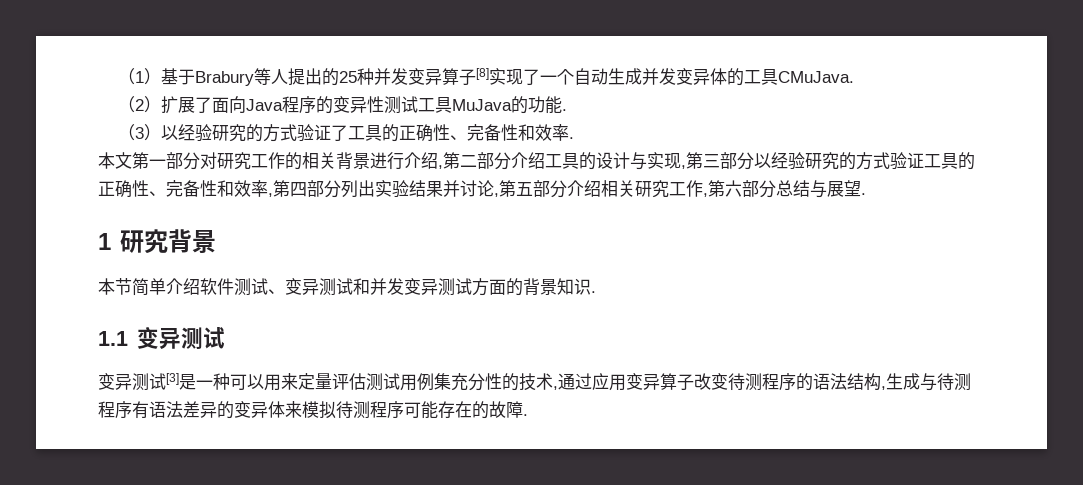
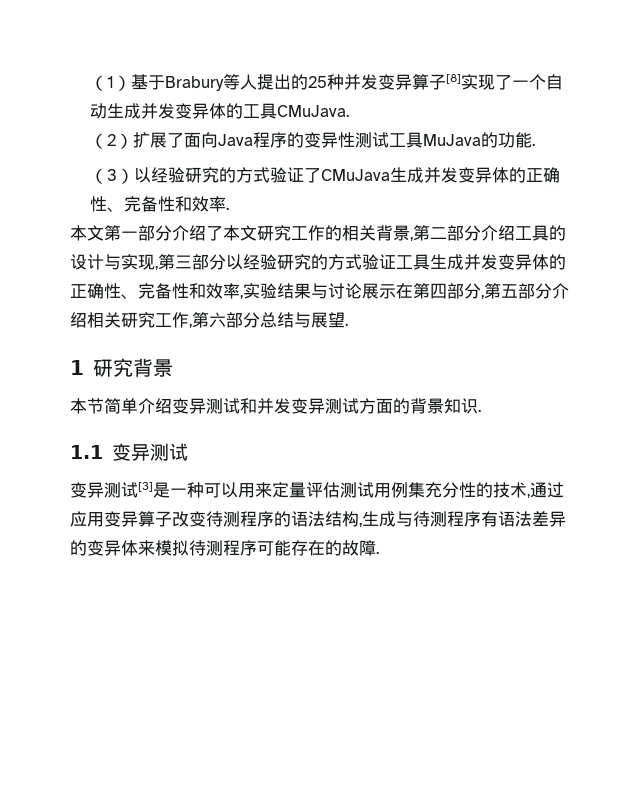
[348,125,383,141] 工具 -> [321,167,510,183] CMuJava生成并发变异体
[200,152,217,169] 对 -> [172,225,257,241] 介绍了本文
[370,152,438,170] 进行介绍 -> (410, 233) none
(958, 161) none -> [430,254,549,270] 生成并发变异体
[273,180,494,198] 第四部分列出实验结果并讨论 -> [243,283,481,299] 实验结果与讨论展示在第四部分
[200,278,285,296] 软件测试、 -> (172, 406) none

